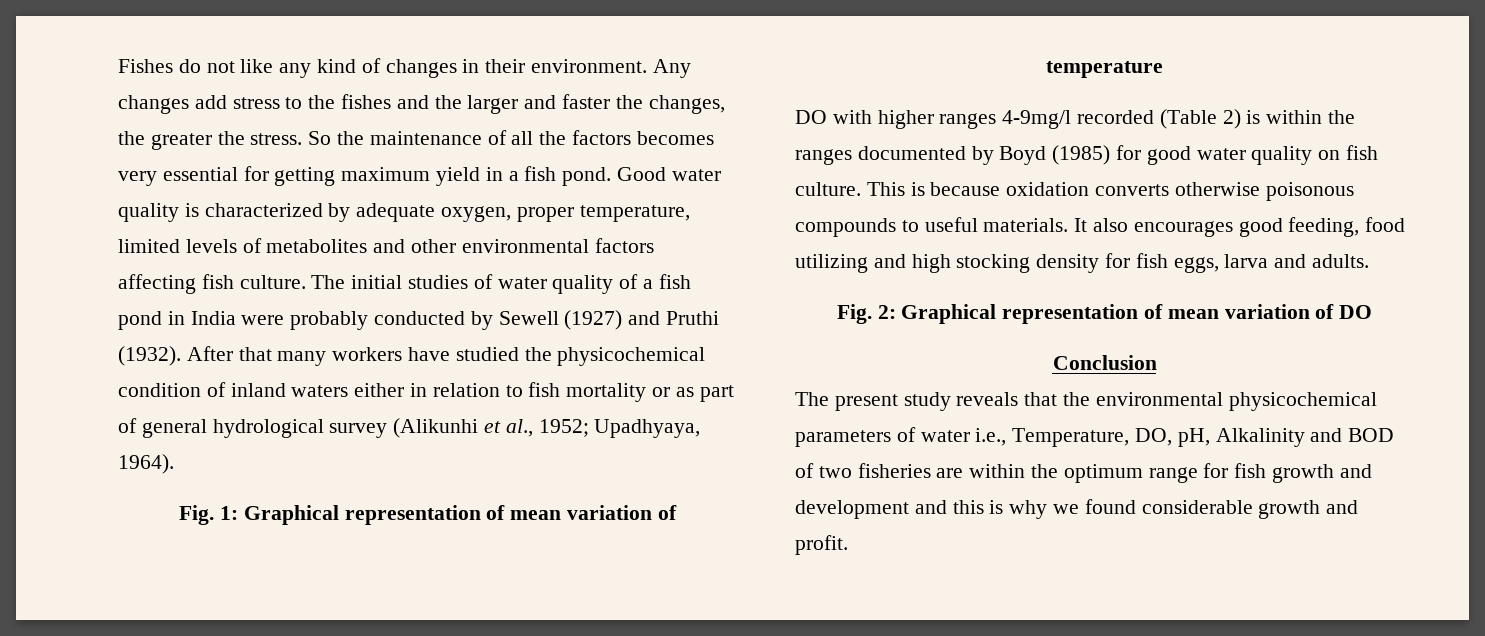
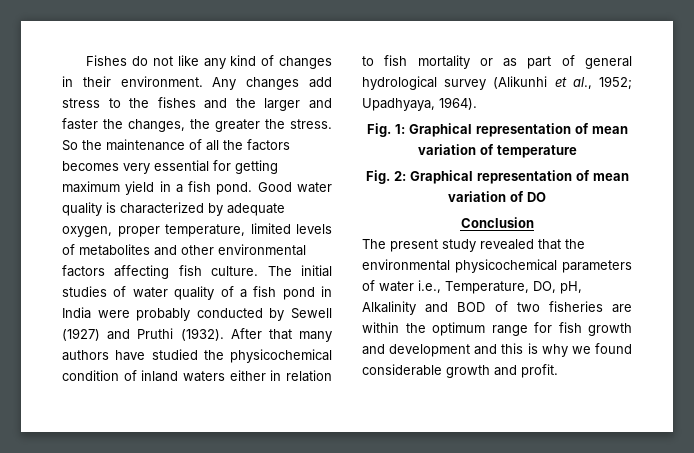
[332,347,403,361] workers -> [62,350,109,361] authors
[795,109,1356,129] [795,145,1379,165] [795,182,1354,201] [795,217,1406,237] [795,253,1370,273] // DO with higher ranges 4-9mg/l recorded (Table 2) is within the ranges documented by Boyd (1985) for good water quality on fish culture. This is because oxidation converts otherwise poisonous compounds to useful materials. It also encourages good feeding, food utilizing and high stocking density for fish eggs, larva and adults. -> (577, 151) none
[956,392,1019,406] reveals -> [480,239,534,250] revealed

